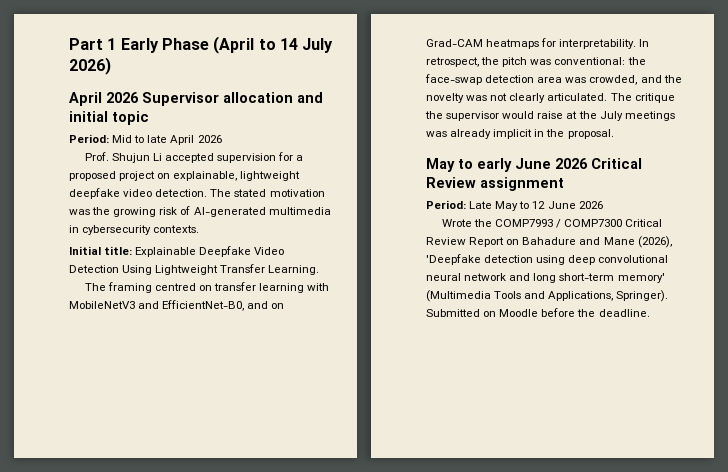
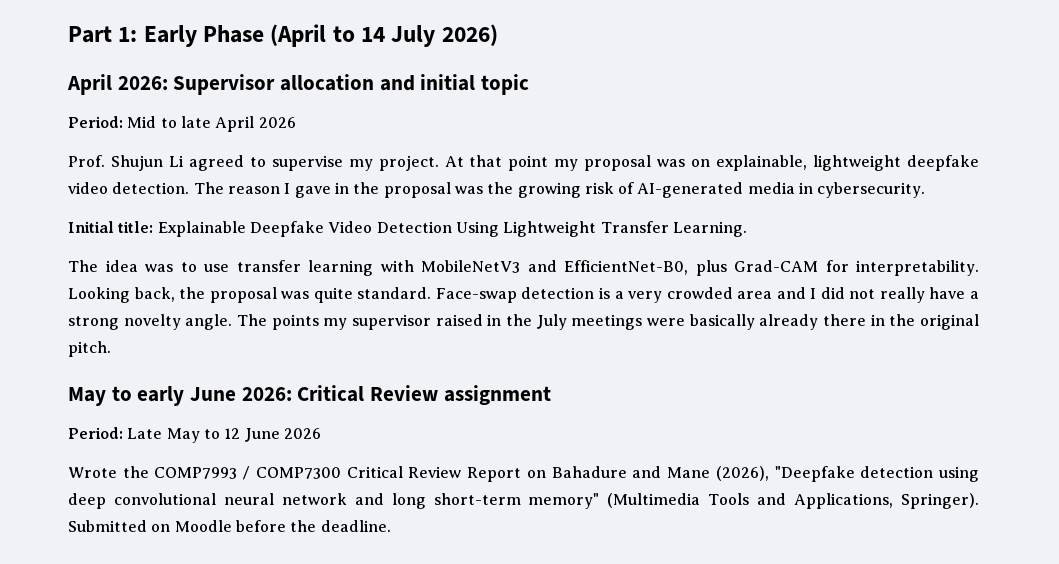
[107,38,117,50] 1 -> [118,27,138,42] 1:
[106,92,139,103] 2026 -> [117,76,168,90] 2026:
[165,152,304,163] [69,171,156,181] accepted supervision for a proposed project -> [188,155,686,171] agreed to supervise my project. At that point my proposal was
[234,189,325,197] stated motivation -> [227,182,451,198] reason I gave in the proposal
[268,207,331,215] [69,225,200,235] multimedia in cybersecurity contexts. -> [747,182,926,198] media in cybersecurity.
[107,282,213,293] framing centred on -> [105,260,229,272] idea was to use
[247,301,285,309] [426,38,650,49] [426,57,646,67] [425,74,682,85] [426,93,675,103] [425,111,675,121] [426,129,614,139] and on Grad-CAM heatmaps for interpretability. In retrospect, the pitch was conventional: the face-swap detection area was crowded, and the novelty was not clearly articulated. The critique the supervisor would raise at the July meetings was already implicit in the proposal. -> [695,260,979,276] [68,287,979,303] [68,314,979,330] [68,341,111,357] plus Grad-CAM for interpretability. Looking back, the proposal was quite standard. Face-swap detection is a very crowded area and I did not really have a strong novelty angle. The points my supervisor raised in the July meetings were basically already there in the original pitch.
[555,158,588,169] 2026 -> [241,387,292,401] 2026:
[426,254,481,265] 'Deepfake -> [774,466,855,482] "Deepfake
[617,273,665,283] memory' -> [528,493,600,509] memory"

